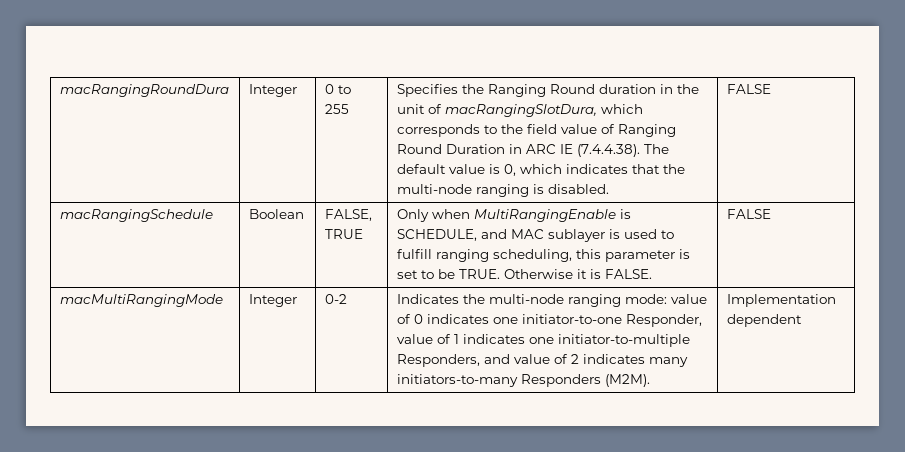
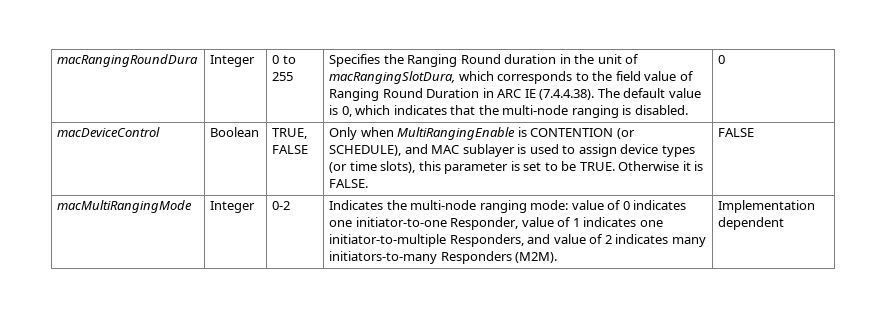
[726,84,771,94] [59,209,213,222] FALSE // macRangingSchedule -> [718,55,726,64] [57,127,161,137] 0 // macDeviceControl
[324,209,372,221] [324,229,363,239] FALSE, TRUE -> [272,128,308,139] [272,145,309,154] TRUE, FALSE
[396,229,477,241] SCHEDULE, -> [530,128,635,139] [329,145,402,156] CONTENTION (or SCHEDULE),
[396,249,572,262] fulfill ranging scheduling, -> [578,144,695,157] [329,161,416,173] assign device types (or time slots),

